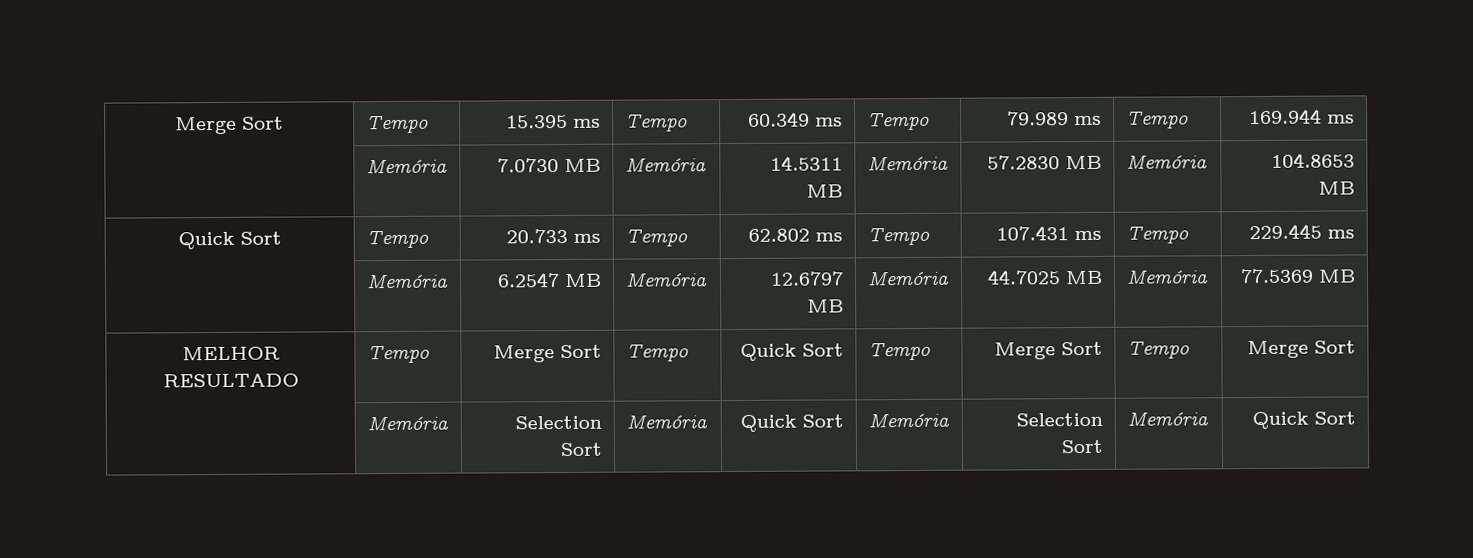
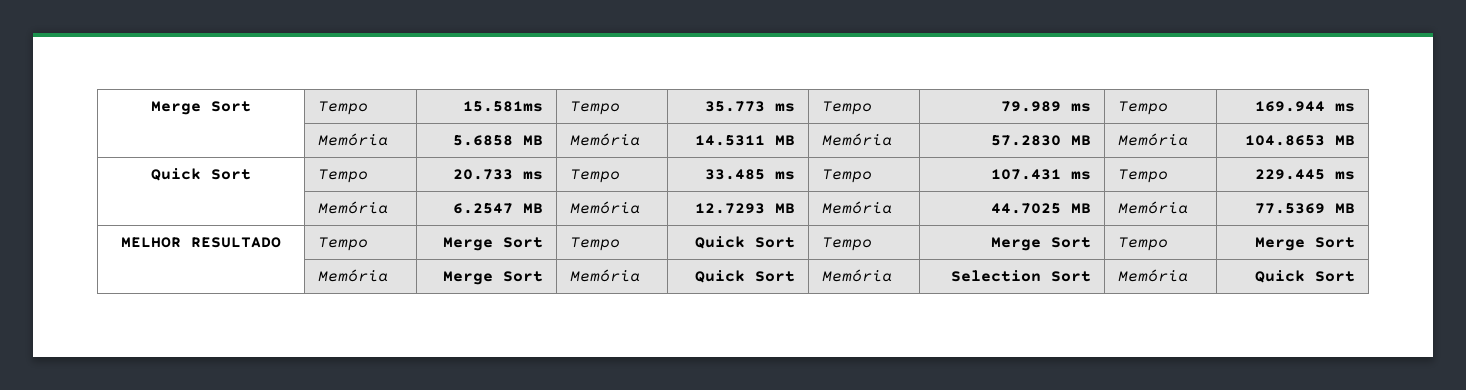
[175,116,284,135] [366,115,430,134] [505,114,601,129] [625,114,689,132] [747,111,810,127] Merge Sort | Tempo | 15.395 ms | Tempo | 60.349 -> [151,101,251,115] [318,101,369,115] [462,101,543,112] [570,101,621,115] [704,101,765,112] Merge Sort | Tempo | 15.581ms | Tempo | 35.773
[496,158,559,173] 7.0730 -> [452,135,513,146] 5.6858
[747,228,810,242] 62.802 -> [704,169,765,180] 33.485
[769,271,844,286] 12.6797 -> [694,203,765,214] 12.7293
[514,415,602,430] Selection -> [442,271,493,285] Merge

